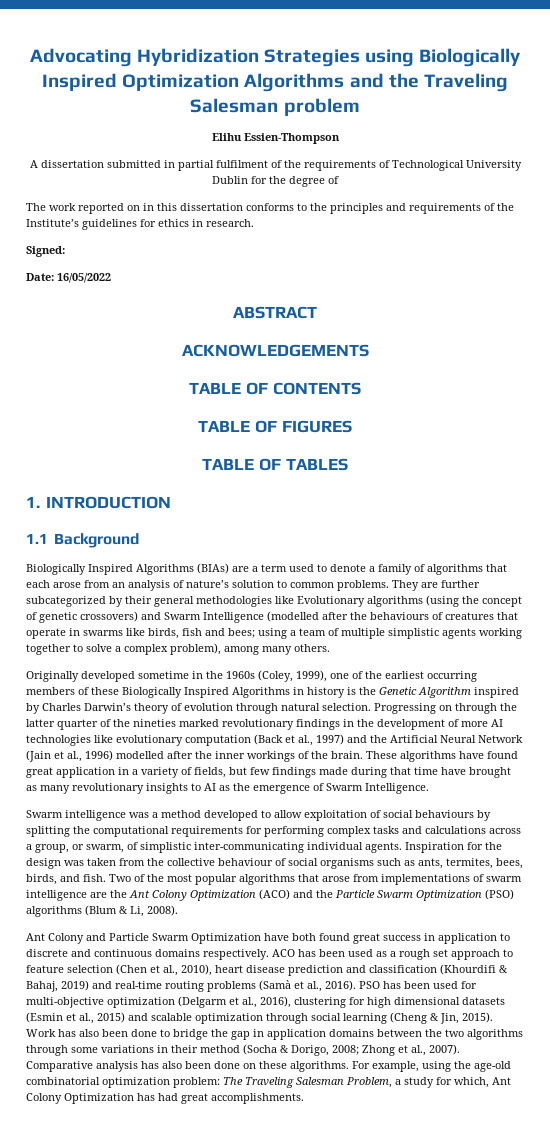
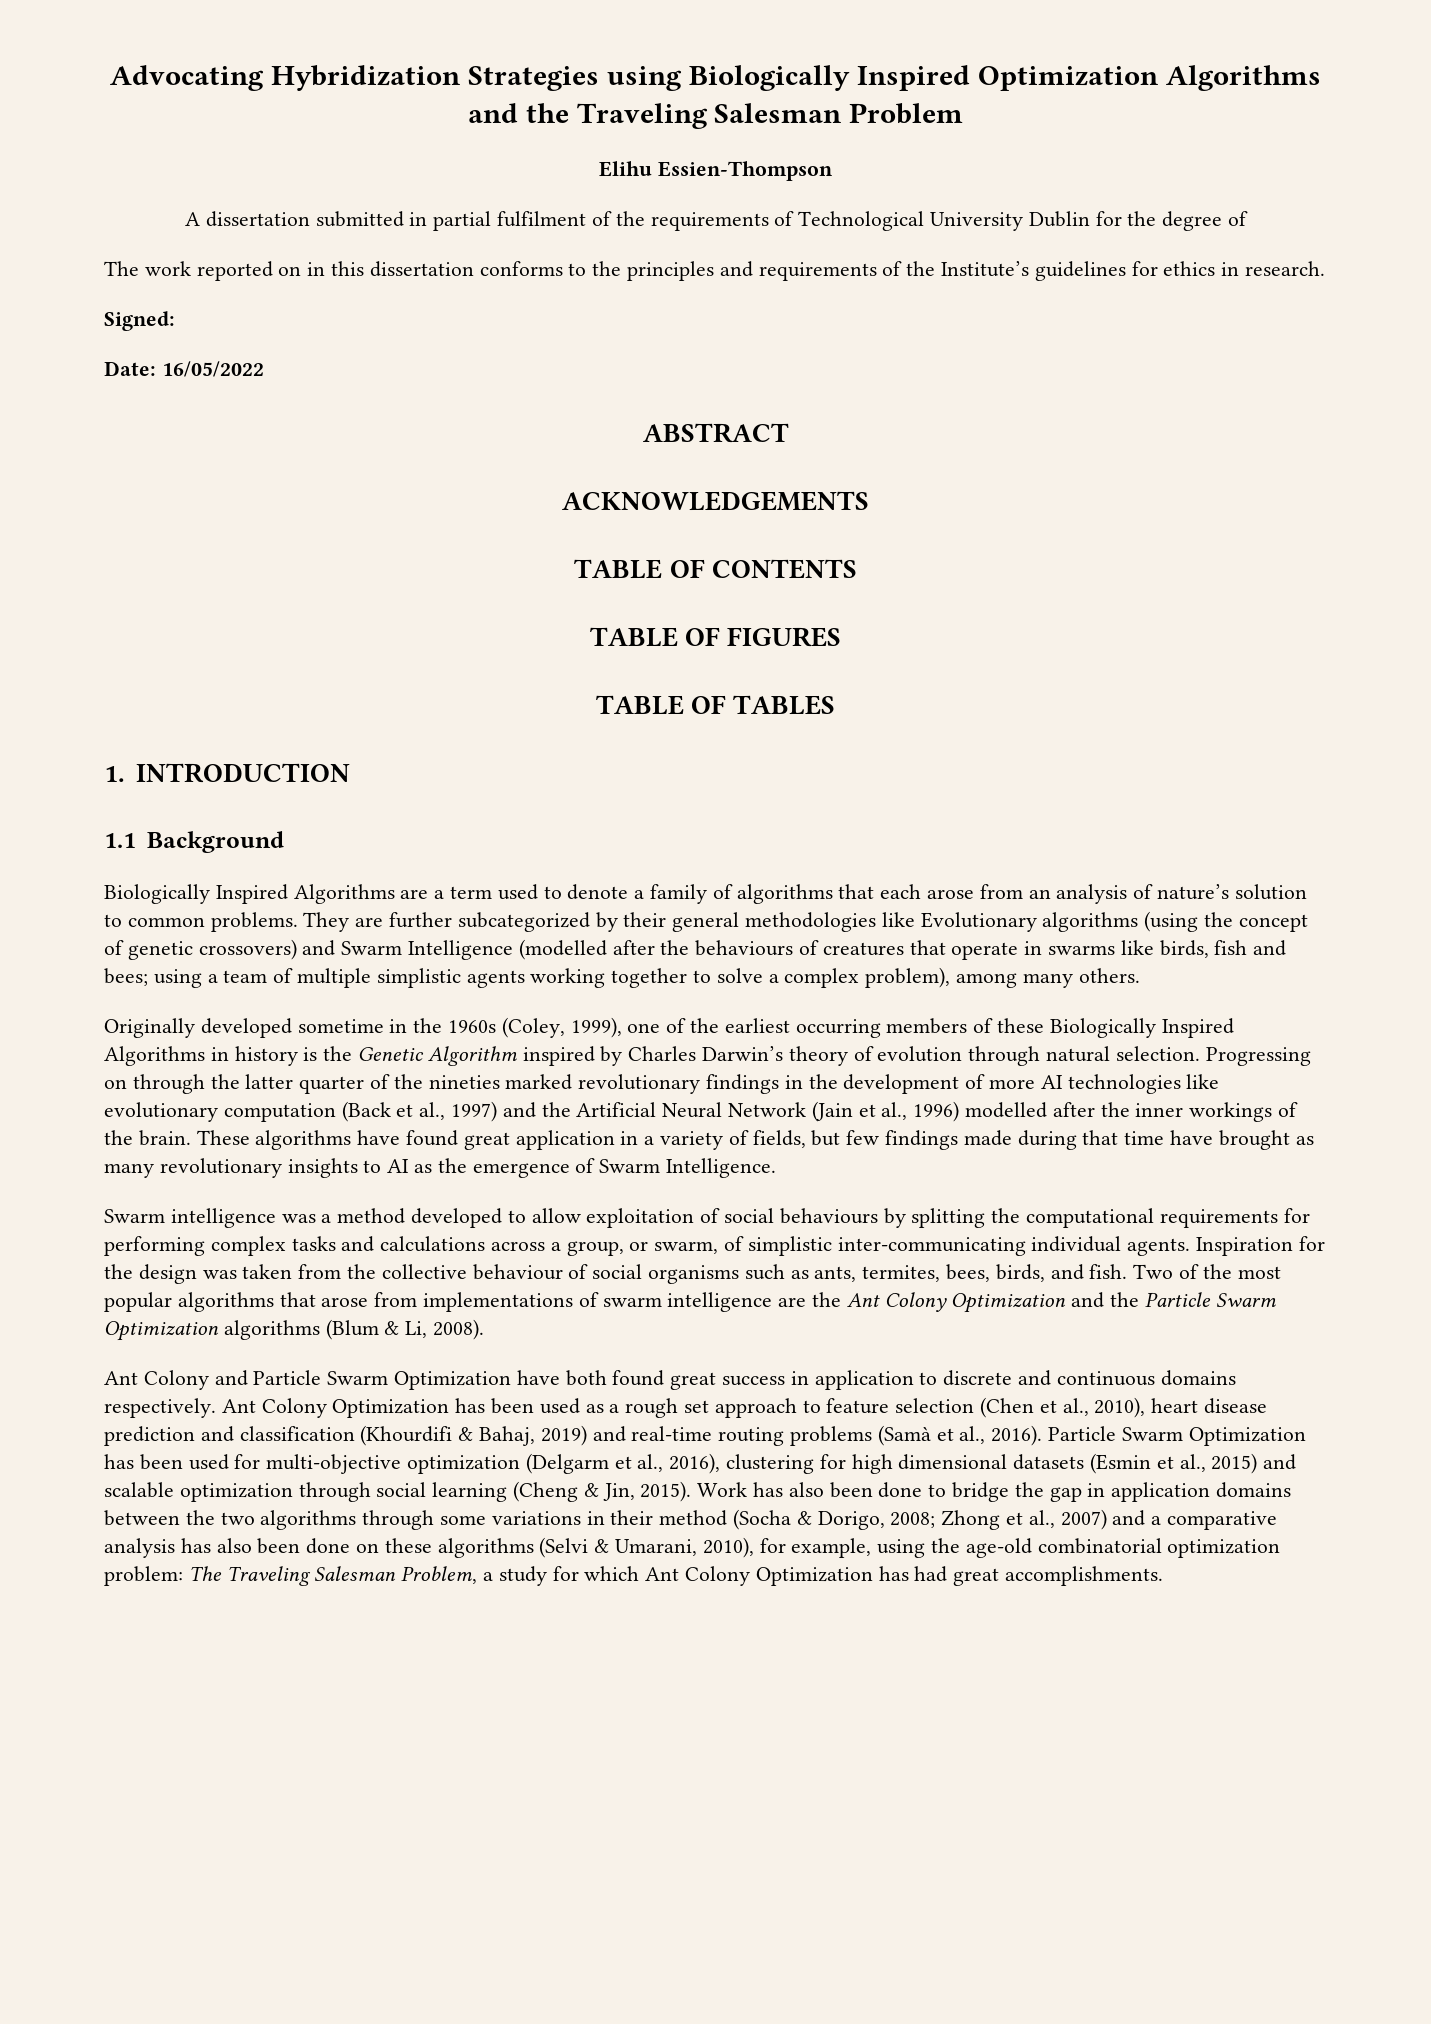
[283,98,360,116] problem -> [849,103,964,124] Problem
[197,563,229,574] (BIAs) -> (395, 894) none
[259,889,290,900] (ACO) -> (1067, 1303) none
[485,889,514,900] (PSO) -> (219, 1331) none
[272,949,295,957] ACO -> [221,1398,450,1418] Ant Colony Optimization
[359,981,380,989] PSO -> [1048,1426,1306,1446] Particle Swarm Optimization
[429,1044,460,1055] [26,1061,93,1072] 2007). Comparative -> [1060,1509,1278,1530] 2007) and a comparative
[290,1061,370,1072] algorithms. For -> [437,1537,786,1558] algorithms (Selvi & Umarani, 2010), for
[454,1077,489,1088] which, -> [584,1566,640,1581] which

